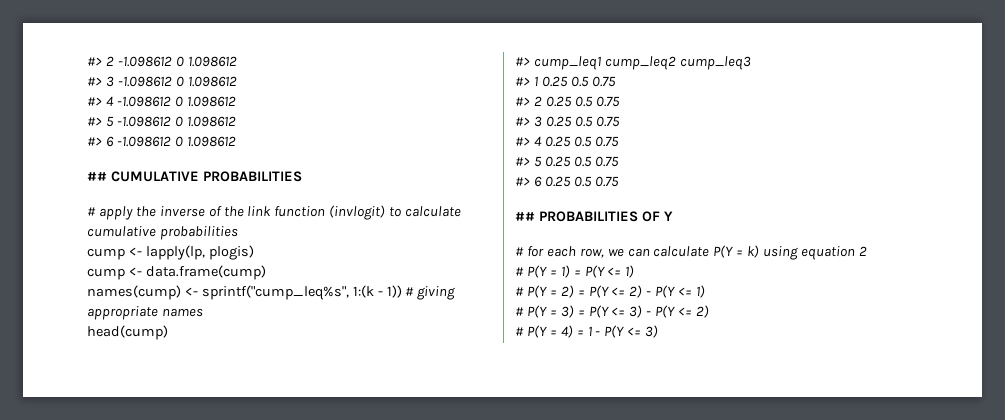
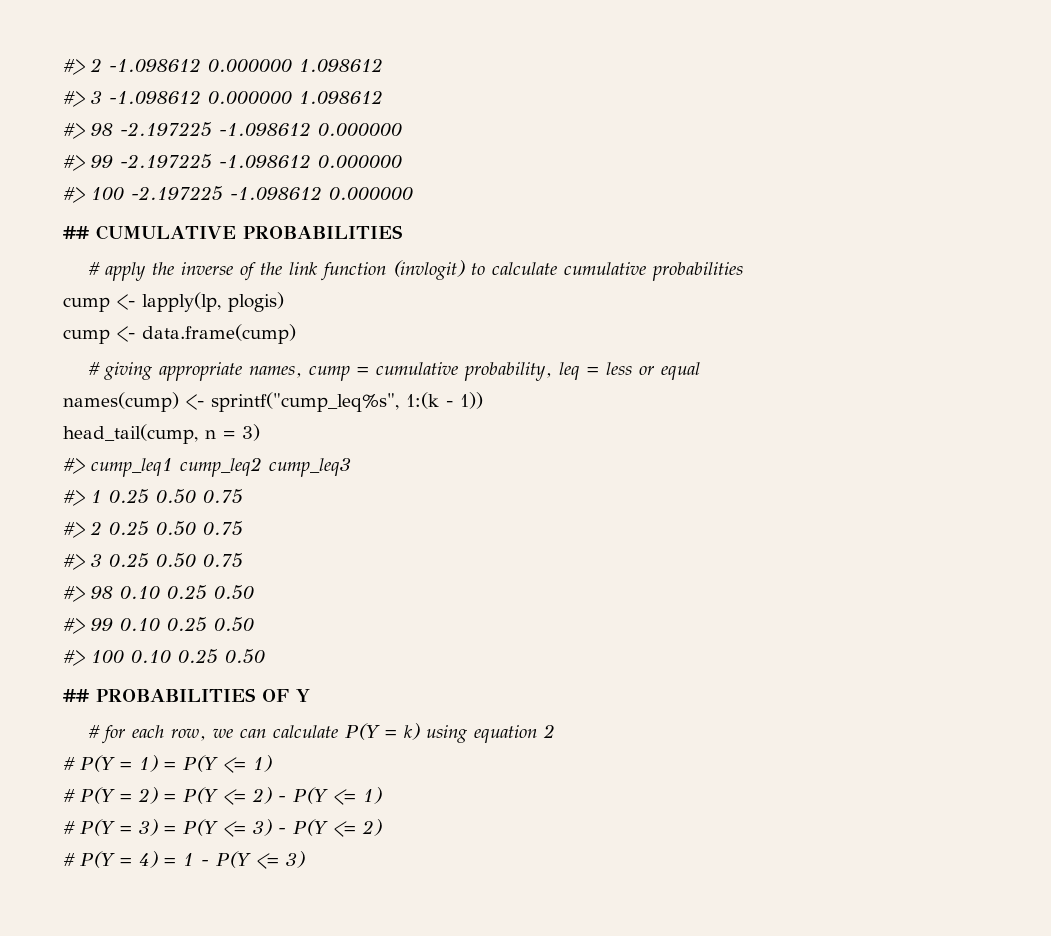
[175,56,184,67] 0 -> [208,59,292,72] 0.000000
[175,76,237,87] [87,96,236,107] [87,116,236,127] [87,136,236,147] 0 1.098612 // #> 4 -1.098612 0 1.098612 // #> 5 -1.098612 0 1.098612 // #> 6 -1.098612 0 1.098612 -> [208,90,383,104] [63,122,402,139] [63,154,402,171] [63,186,413,203] 0.000000 1.098612 // #> 98 -2.197225 -1.098612 0.000000 // #> 99 -2.197225 -1.098612 0.000000 // #> 100 -2.197225 -1.098612 0.000000
(266, 272) none -> [87,362,700,381] // # giving appropriate names, cump = cumulative probability, leq = less or equal
[405,286,456,300] [87,306,203,320] [87,325,168,340] # giving appropriate names // head(cump) -> [63,424,260,444] // head_tail(cump, n = 3)
[570,76,589,87] 0.5 -> [156,489,196,504] 0.50
[574,96,593,107] 0.5 -> [156,521,196,536] 0.50
[574,116,620,127] [515,136,619,147] [515,156,619,167] [515,176,619,187] 0.5 0.75 // #> 4 0.25 0.5 0.75 // #> 5 0.25 0.5 0.75 // #> 6 0.25 0.5 0.75 -> [156,553,243,568] [63,585,254,602] [63,617,254,634] [63,649,265,666] 0.50 0.75 // #> 98 0.10 0.25 0.50 // #> 99 0.10 0.25 0.50 // #> 100 0.10 0.25 0.50

